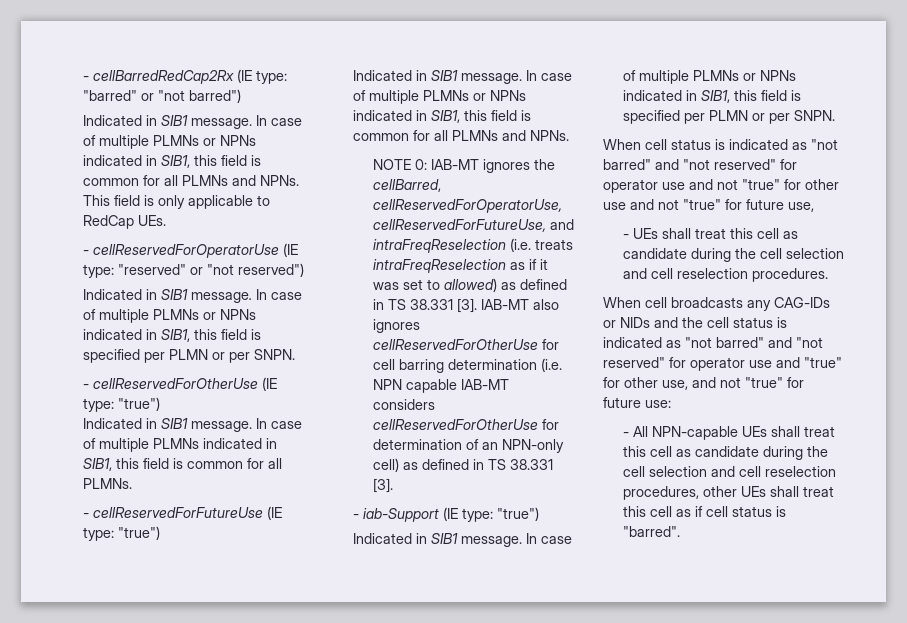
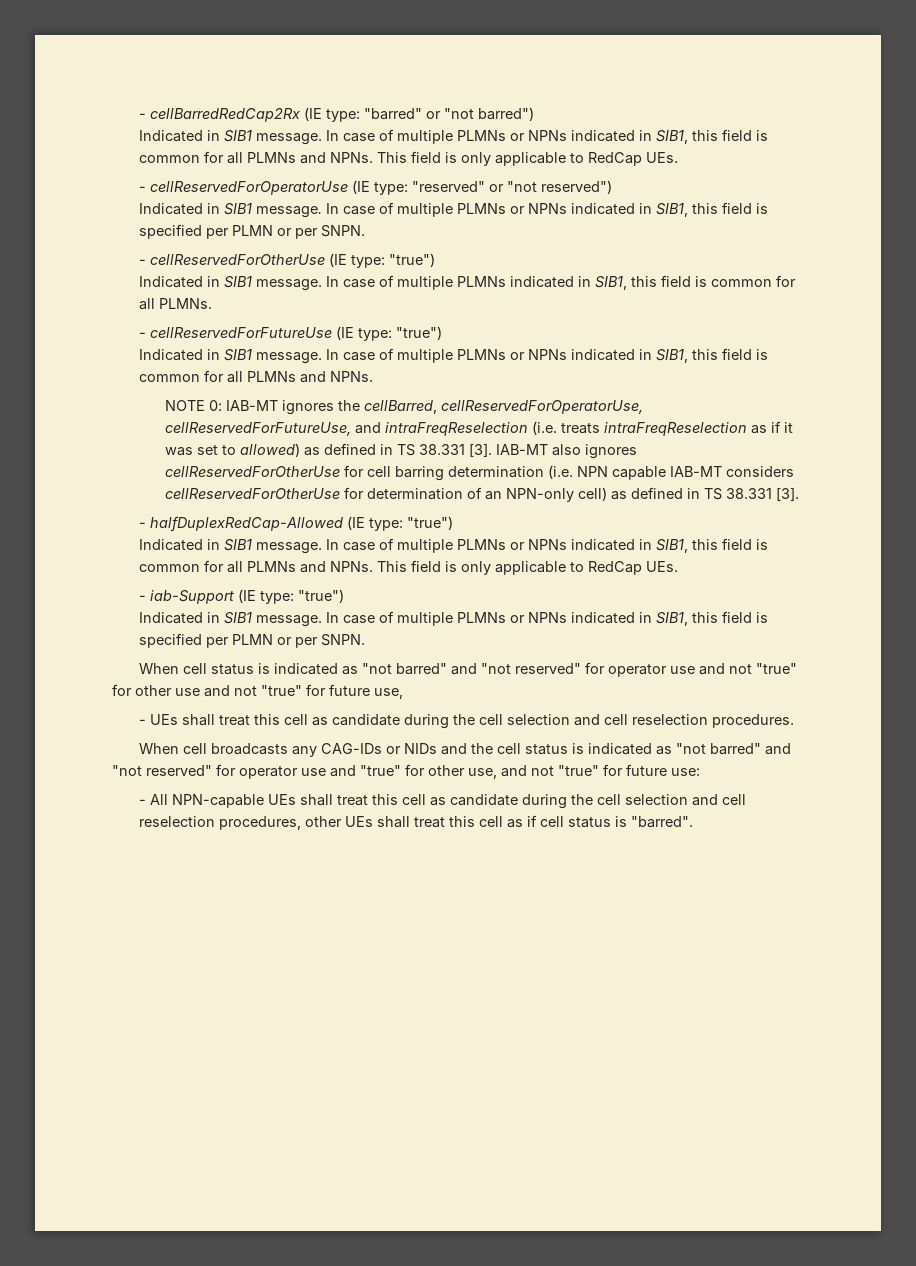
(393, 485) none -> [138,516,453,532] [138,538,768,554] [138,560,678,575] // - halfDuplexRedCap-Allowed (IE type: "true") // Indicated in SIB1 message. In case of multiple PLMNs or NPNs indicated in SIB1, this field is common for all PLMNs and NPNs. This field is only applicable to RedCap UEs.

